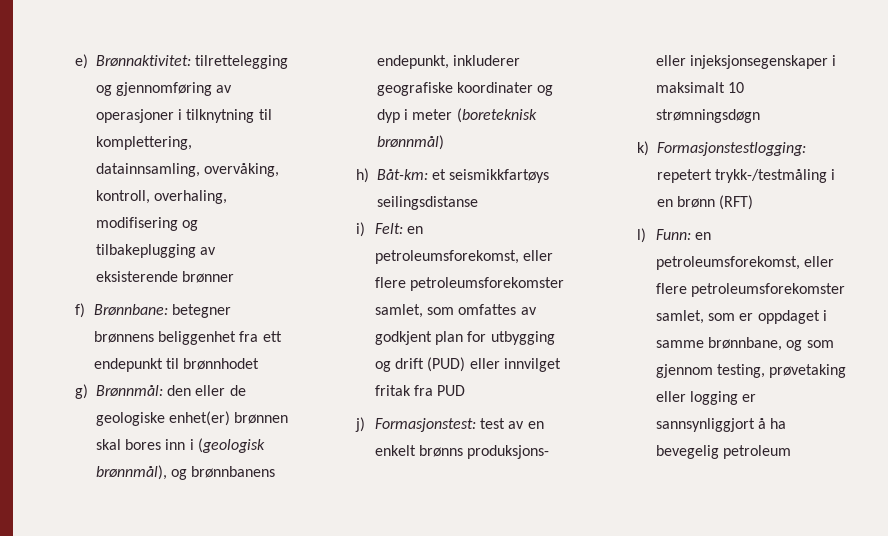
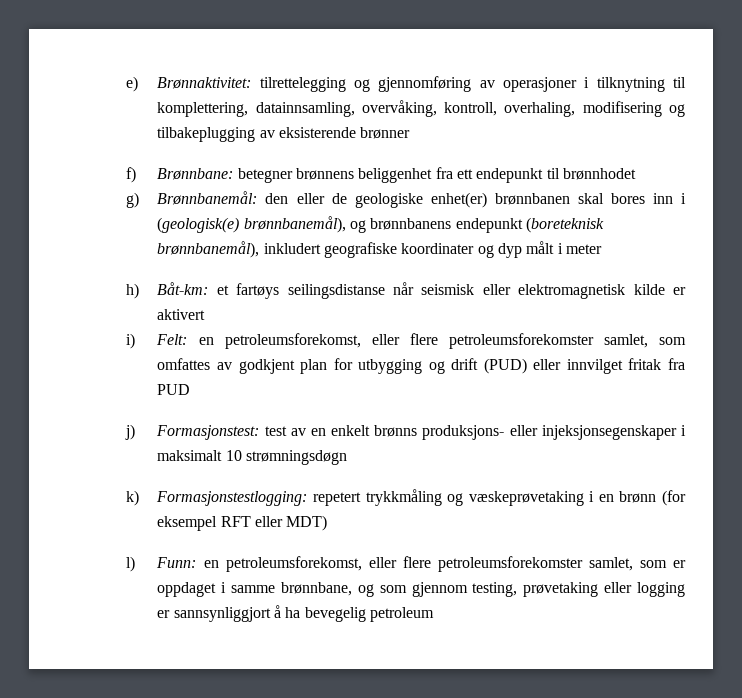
[95,385,163,396] Brønnmål: -> [157,191,258,205] Brønnbanemål:
[234,412,289,424] brønnen -> [494,193,570,205] brønnbanen
[197,438,265,453] [95,465,276,480] [376,55,521,69] (geologisk brønnmål), og brønnbanens endepunkt, inkluderer -> [157,216,605,233] [157,241,321,258] (geologisk(e) brønnbanemål), og brønnbanens endepunkt (boreteknisk brønnbanemål), inkludert
(400, 116) none -> [526,241,555,254] målt
[456,108,537,123] [376,135,444,150] (boreteknisk brønnmål) -> (602, 249) none
[449,169,550,183] seismikkfartøys -> [236,283,280,299] fartøys
(478, 203) none -> [393,282,686,299] [157,309,206,320] når seismisk eller elektromagnetisk kilde er aktivert
[715,169,836,183] [656,195,754,210] trykk-/testmåling i en brønn (RFT) -> [365,489,687,506] [157,515,328,531] trykkmåling og væskeprøvetaking i en brønn (for eksempel RFT eller MDT)

